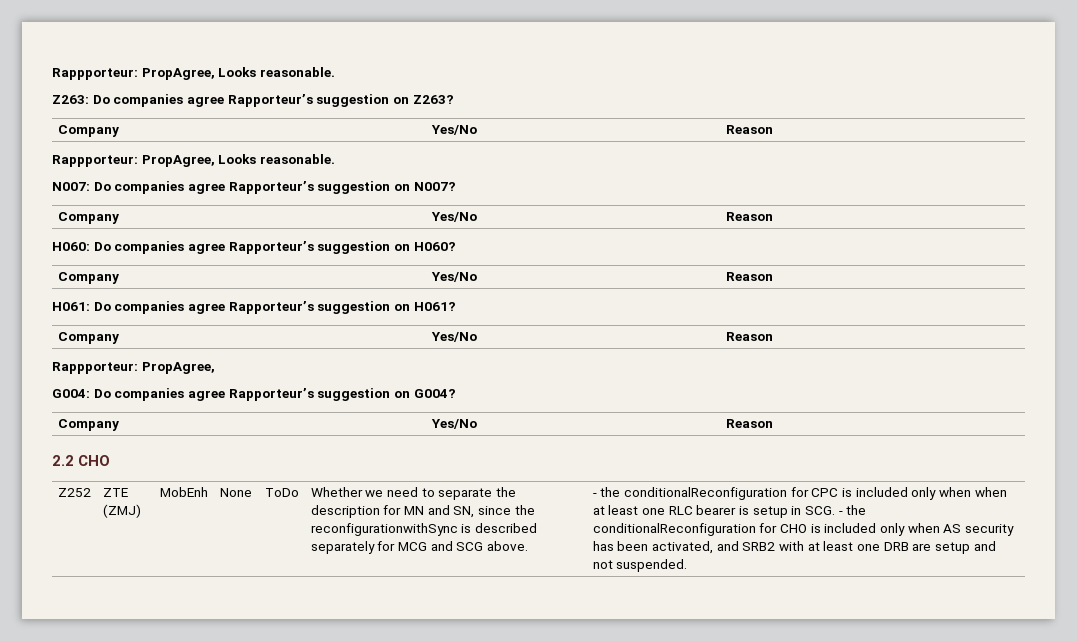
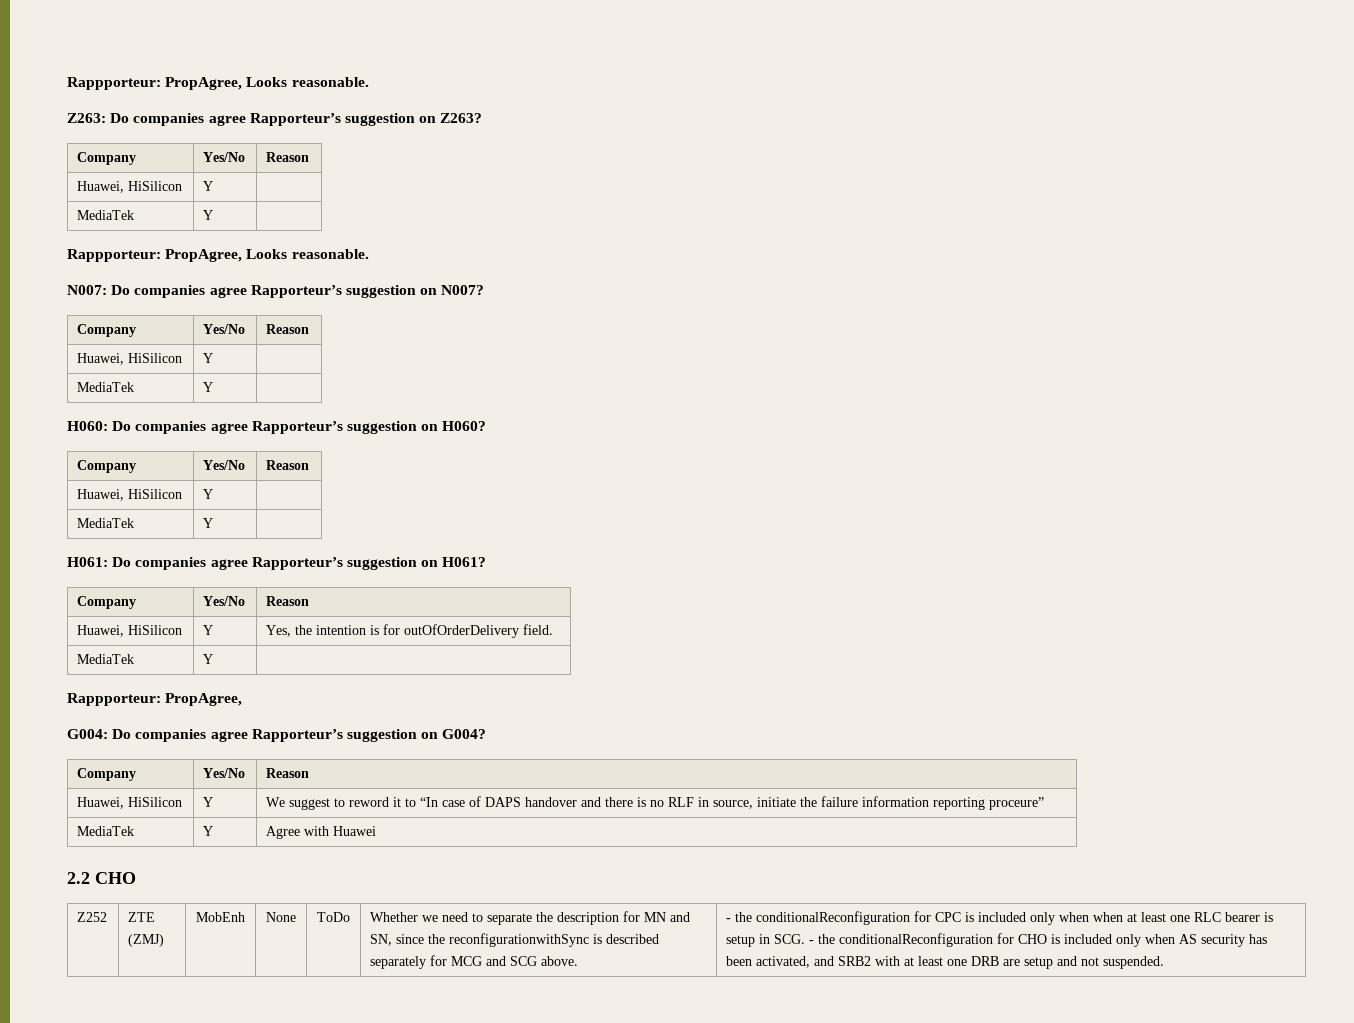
(773, 129) none -> [77,181,183,193] [203,181,214,191] [77,210,135,220] [203,210,214,220] // Huawei, HiSilicon | Y | // MediaTek | Y |
(773, 216) none -> [77,353,183,365] [203,353,214,363] [77,382,135,392] [203,382,214,392] // Huawei, HiSilicon | Y | // MediaTek | Y |
(773, 276) none -> [77,489,183,501] [203,489,214,499] [77,518,135,528] [203,518,214,528] // Huawei, HiSilicon | Y | // MediaTek | Y |
(773, 336) none -> [77,625,183,637] [203,625,214,635] [266,624,554,638] [77,654,135,664] [203,654,214,664] // Huawei, HiSilicon | Y | Yes, the intention is for outOfOrderDelivery field. // MediaTek | Y |
(773, 423) none -> [77,797,183,809] [203,797,214,807] [266,796,1045,810] [77,826,135,836] [203,826,214,836] [266,826,377,839] // Huawei, HiSilicon | Y | We suggest to reword it to “In case of DAPS handover and there is no RLF in source, initiate the failure information reporting proceure” // MediaTek | Y | Agree with Huawei

